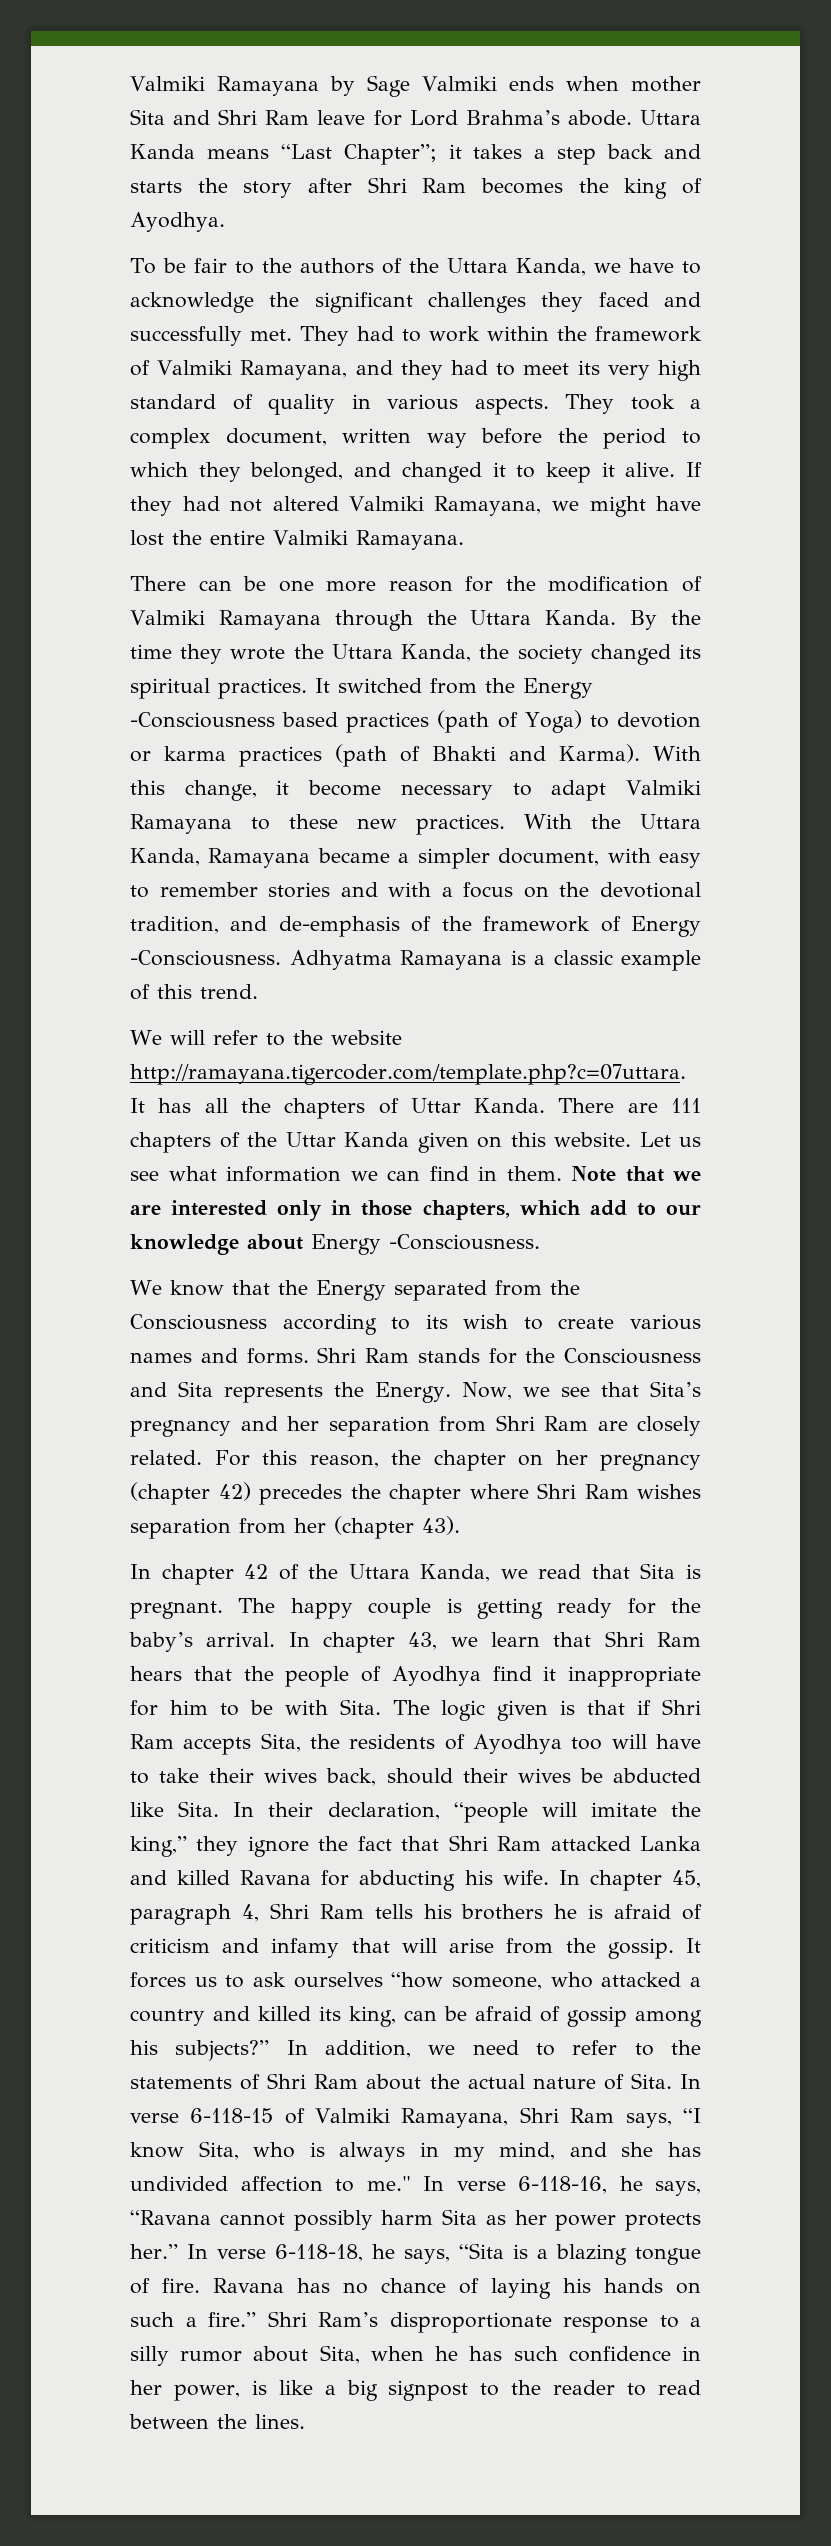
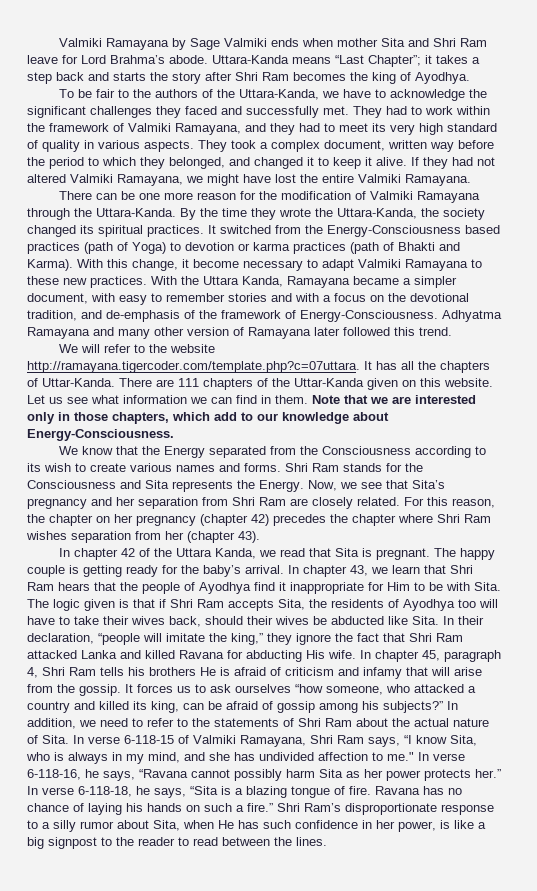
[639,110,701,125] [130,144,195,159] Uttara Kanda -> [212,55,289,64] Uttara-Kanda
[446,258,586,276] Uttara Kanda, -> [239,89,320,100] Uttara-Kanda,
[470,610,617,625] Uttara Kanda. -> [96,208,176,217] Uttara-Kanda.
[331,644,472,662] Uttara Kanda, -> [337,208,417,219] Uttara-Kanda,
[523,678,593,699] [130,712,275,728] Energy -Consciousness -> [327,225,461,237] Energy-Consciousness
[631,916,702,937] [130,950,701,971] [130,984,150,1000] Energy -Consciousness. Adhyatma Ramayana is a classic example of -> [300,310,502,322] [27,327,390,339] Energy-Consciousness. Adhyatma Ramayana and many other version of Ramayana later followed
[410,1098,546,1113] Uttar Kanda. -> [42,378,115,387] Uttar-Kanda.
[285,1132,409,1147] Uttar Kanda -> [294,378,364,387] Uttar-Kanda
[311,1234,540,1255] Energy -Consciousness. -> [27,429,174,441] Energy-Consciousness.
[169,1700,208,1715] him -> [387,582,410,591] Him
[464,1870,493,1885] his -> [306,650,325,659] His
[554,1904,578,1919] he -> [200,667,216,676] He
[435,2346,459,2361] he -> [218,820,234,829] He

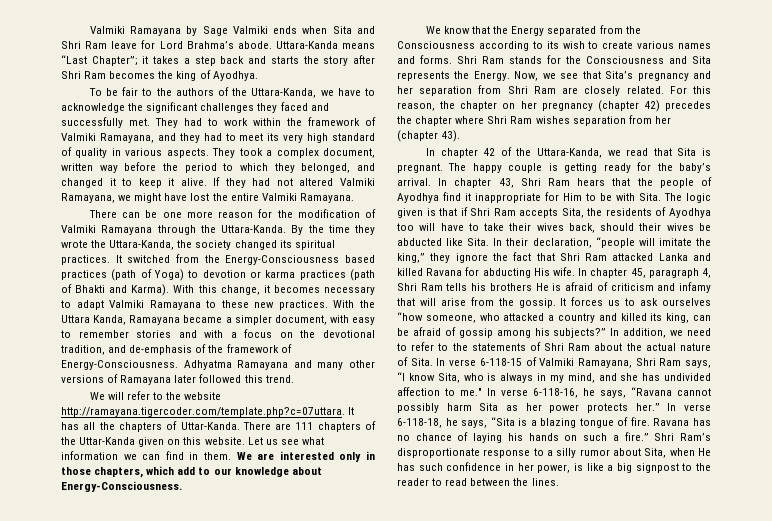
[337,38,379,47] mother -> (328, 30) none
[193,259,239,268] become -> [273,285,320,293] becomes
[187,327,229,336] version -> [61,375,104,383] versions
[312,395,388,404] Note that we -> [236,452,252,460] We
[176,548,257,559] Uttara Kanda, -> [536,148,602,158] Uttara-Kanda,
[371,565,446,574] we learn that -> (514, 183) none

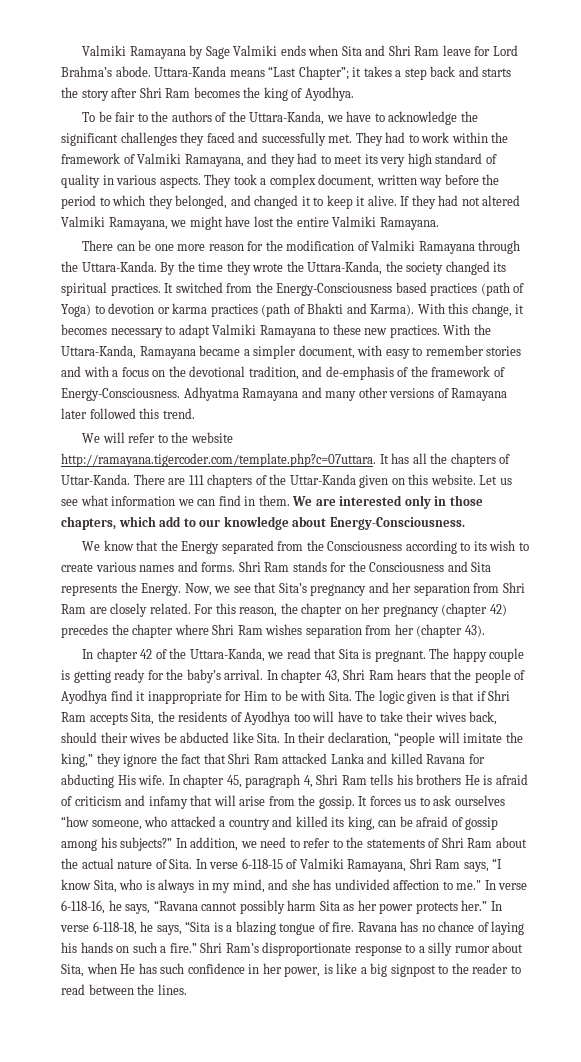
[61,315,127,325] Uttara Kanda, -> [61,345,136,359] Uttara-Kanda,

